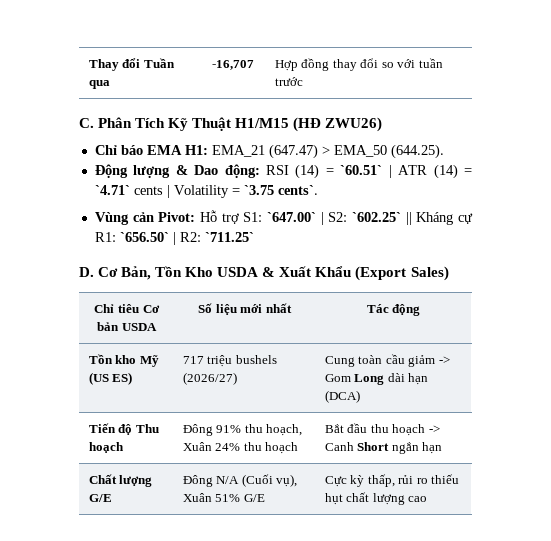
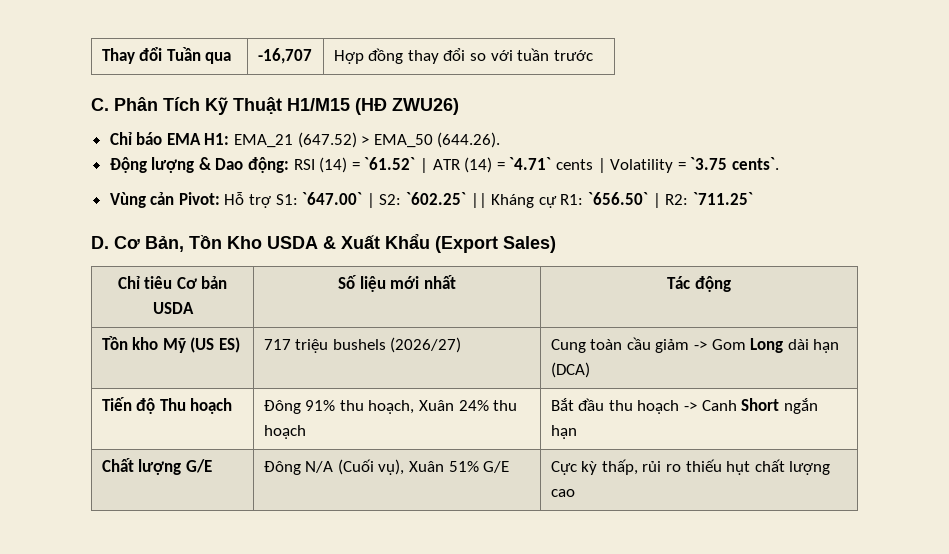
[268,144,318,159] (647.47) -> [297,132,357,148] (647.52)
[390,144,444,159] (644.25). -> [437,132,501,148] (644.26).
[340,165,383,175] `60.51` -> [364,157,416,170] `61.52`

